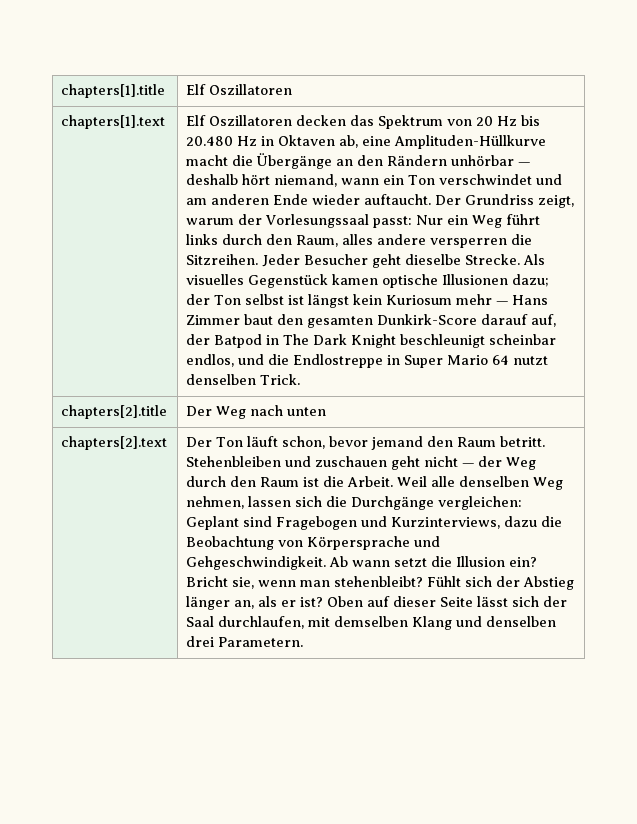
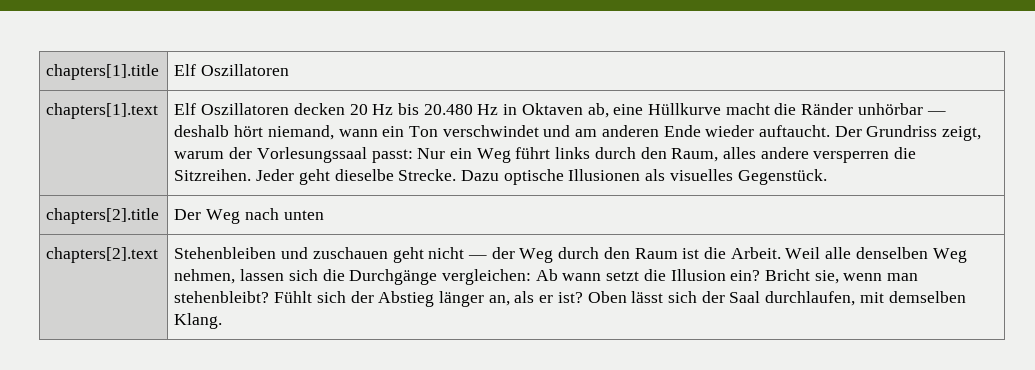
[350,115,473,129] das Spektrum von -> (345, 109) none
[394,135,547,149] Amplituden-Hüllkurve -> [648,103,722,115] Hüllkurve
[256,153,448,169] Übergänge an den Rändern -> [801,103,854,115] Ränder
[304,254,369,265] Besucher -> (295, 175) none
[523,254,546,265] [186,274,550,288] [186,294,549,308] [186,314,557,328] [186,334,557,348] [186,354,549,368] [186,374,301,385] Als visuelles Gegenstück kamen optische Illusionen dazu; der Ton selbst ist längst kein Kuriosum mehr — Hans Zimmer baut den gesamten Dunkirk-Score darauf auf, der Batpod in The Dark Knight beschleunigt scheinbar endlos, und die Endlostreppe in Super Mario 64 nutzt denselben Trick. -> [460,169,827,185] Dazu optische Illusionen als visuelles Gegenstück.
[186,436,546,450] Der Ton läuft schon, bevor jemand den Raum betritt. -> (159, 255) none
[186,516,563,530] [186,536,441,550] [186,556,327,570] Geplant sind Fragebogen und Kurzinterviews, dazu die Beobachtung von Körpersprache und Gehgeschwindigkeit. -> (531, 277) none
[367,596,474,607] auf dieser Seite -> (627, 297) none
[412,616,557,630] [186,636,304,647] Klang und denselben drei Parametern. -> [174,313,223,329] Klang.

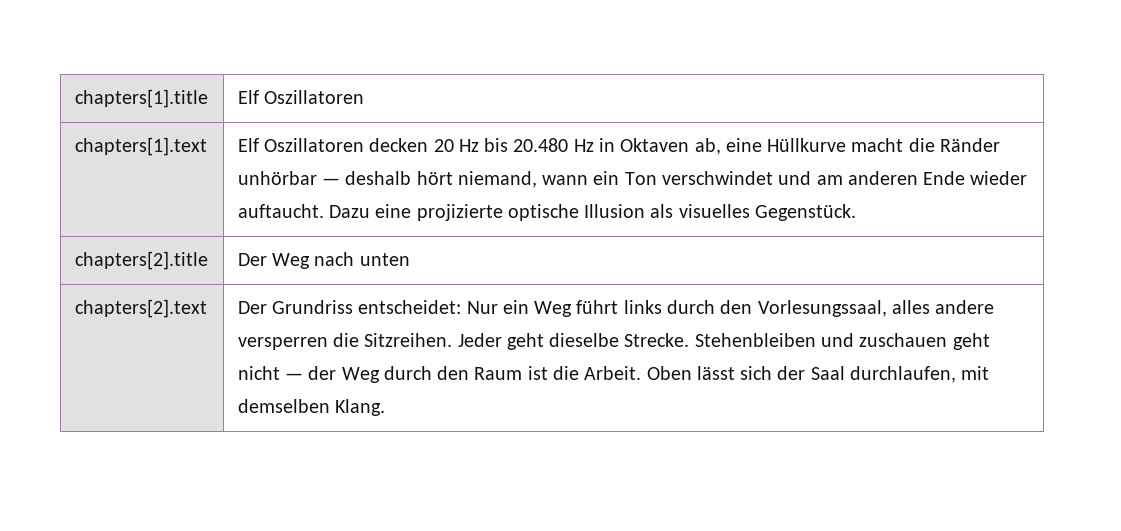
[834,125,982,141] [174,147,917,163] [174,169,641,185] Der Grundriss zeigt, warum der Vorlesungssaal passt: Nur ein Weg führt links durch den Raum, alles andere versperren die Sitzreihen. Jeder geht dieselbe Strecke. Dazu optische Illusionen -> [329,204,646,221] Dazu eine projizierte optische Illusion
(159, 255) none -> [237,300,995,317] [237,333,690,350] Der Grundriss entscheidet: Nur ein Weg führt links durch den Vorlesungssaal, alles andere versperren die Sitzreihen. Jeder geht dieselbe Strecke.
[785,247,967,263] [174,269,919,285] [174,291,583,307] Weil alle denselben Weg nehmen, lassen sich die Durchgänge vergleichen: Ab wann setzt die Illusion ein? Bricht sie, wenn man stehenbleibt? Fühlt sich der Abstieg länger an, als er ist? -> (642, 373) none

